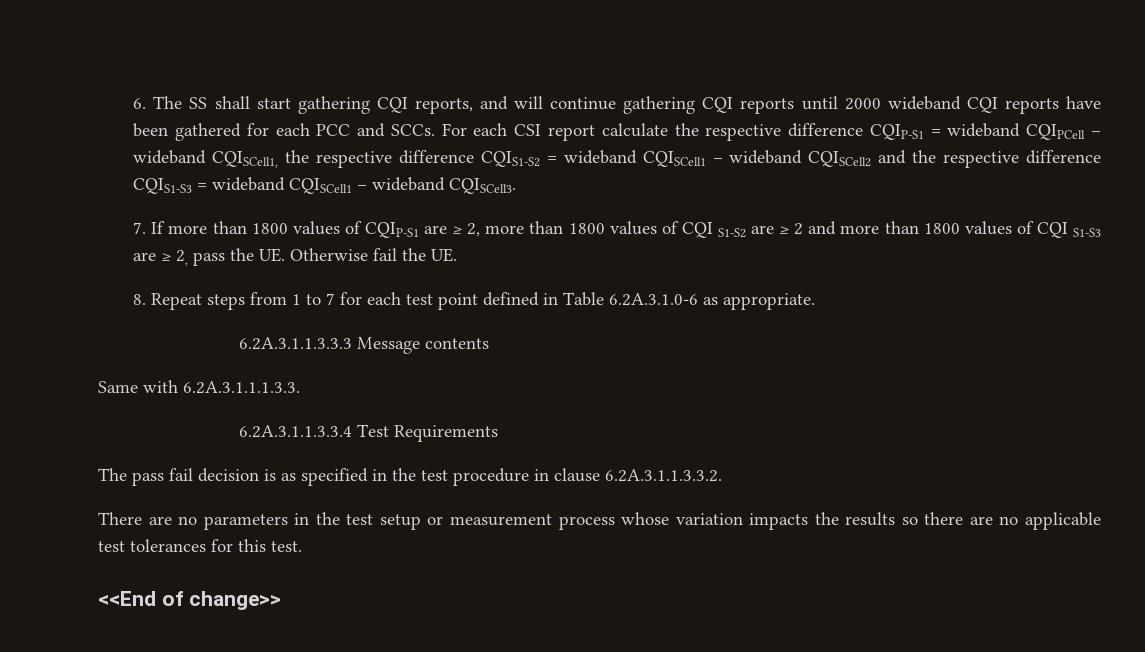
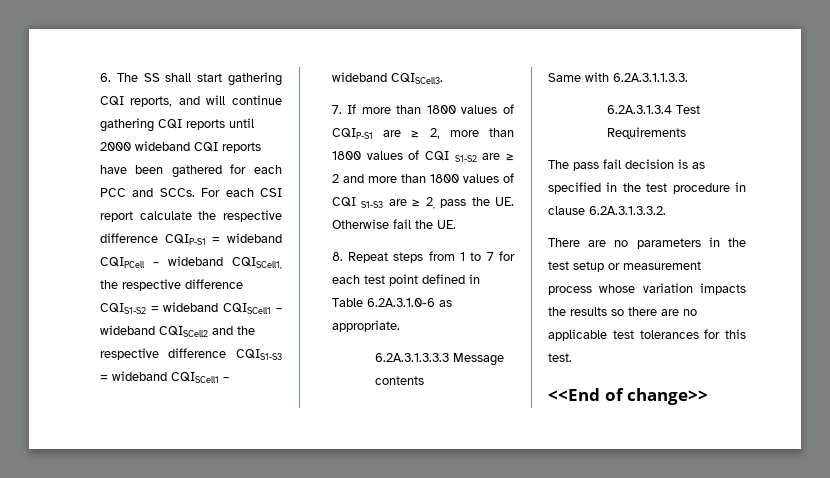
[239,337,353,350] 6.2A.3.1.1.3.3.3 -> [375,353,450,362] 6.2A.3.1.3.3.3
[183,381,300,394] [239,425,353,438] 6.2A.3.1.1.1.3.3. // 6.2A.3.1.1.3.3.4 -> [613,73,688,82] [607,105,673,114] 6.2A.3.1.1.3.3. // 6.2A.3.1.3.4
[605,469,722,482] 6.2A.3.1.1.3.3.2. -> [589,206,666,215] 6.2A.3.1.3.3.2.

